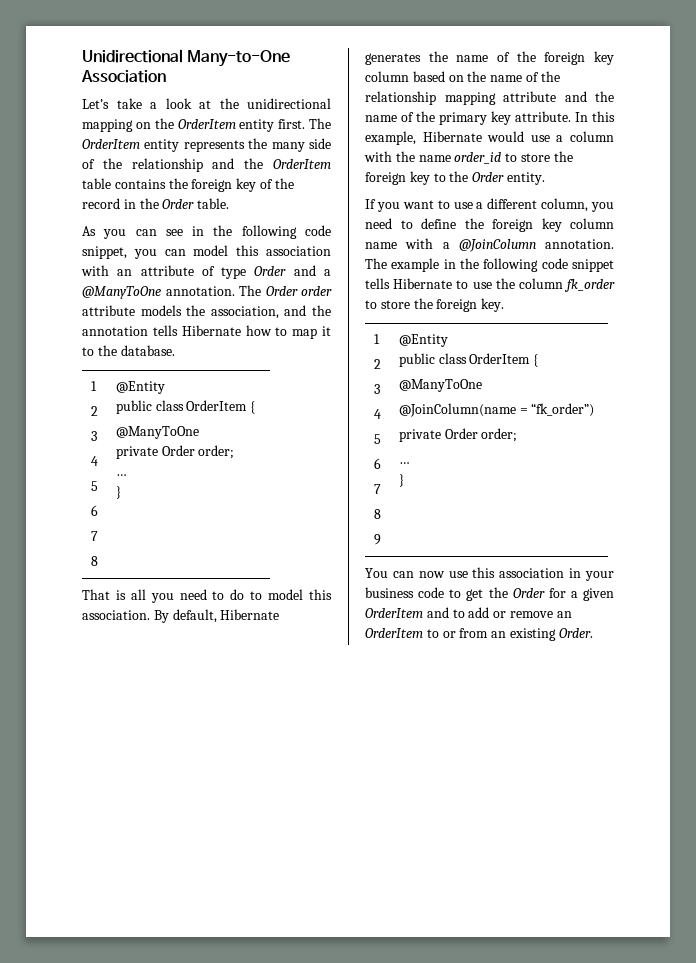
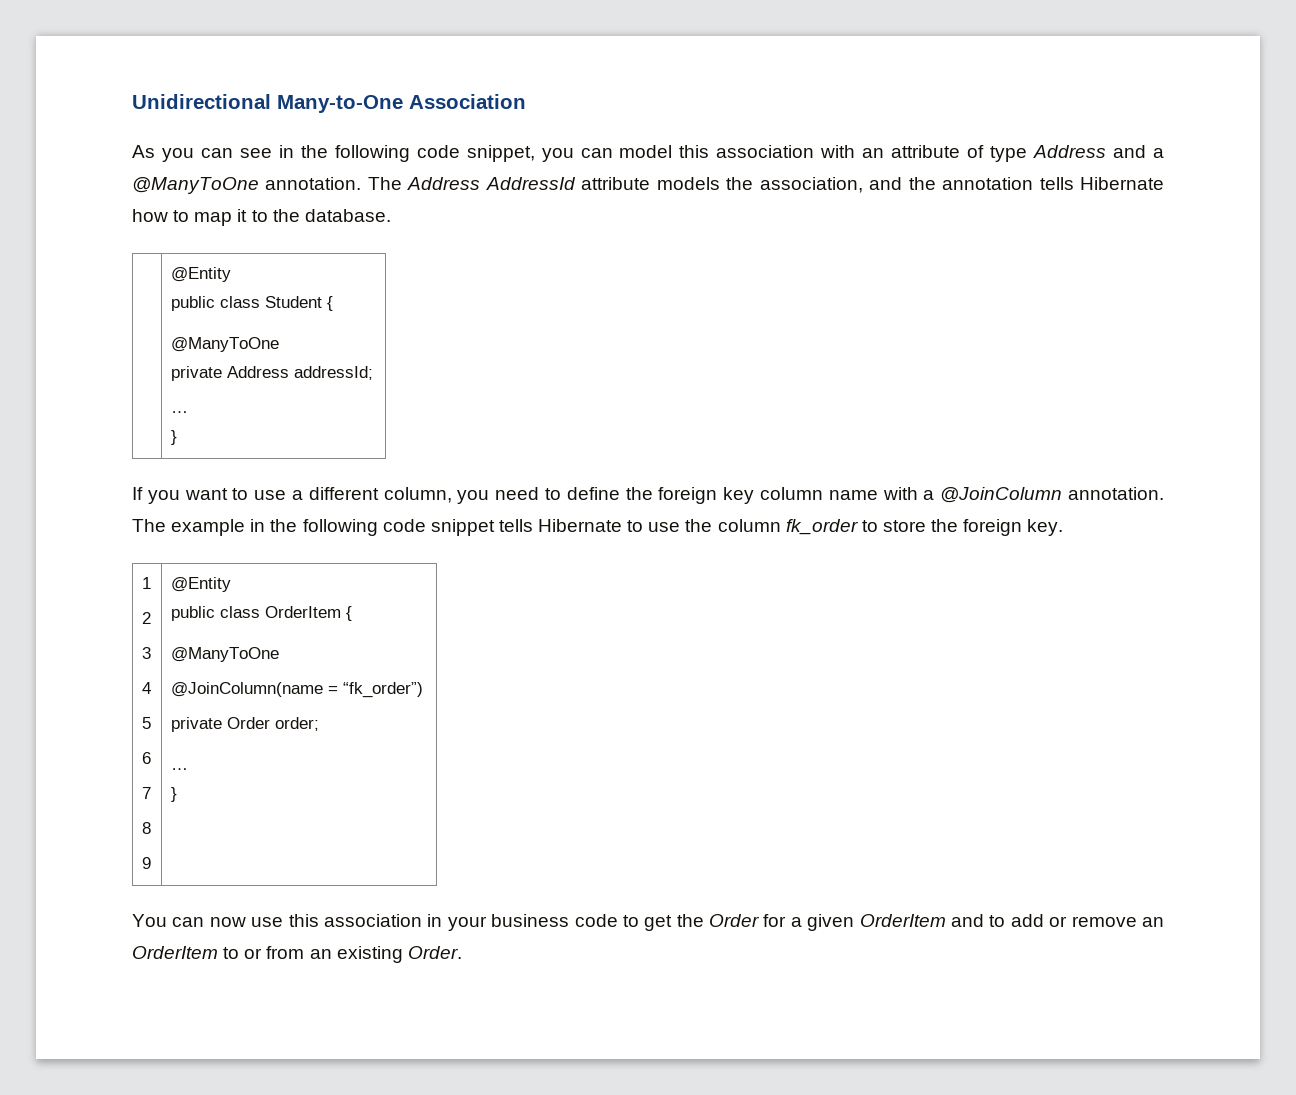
[82,98,331,109] [82,118,331,132] [82,138,331,152] [82,158,331,172] [82,178,294,192] [82,198,230,209] // Let’s take a look at the unidirectional mapping on the OrderItem entity first. The OrderItem entity represents the many side of the relationship and the OrderItem table contains the foreign key of the record in the Order table. -> (526, 101) none
[254,266,287,276] Order -> [1033,145,1107,158] Address
[265,286,332,296] Order order -> [407,177,576,190] Address AddressId
[90,381,97,391] [90,406,98,416] [90,431,97,441] [90,456,98,466] [90,481,98,491] [90,505,98,516] [90,531,98,541] [90,556,98,566] [115,381,165,394] [115,400,248,414] 1 // 2 // 3 // 4 // 5 // 6 // 7 // 8 | @Entity // public class OrderItem -> [170,267,231,282] [170,296,322,311] | @Entity // public class Student
[161,445,235,459] [115,474,127,476] [115,486,121,499] [82,589,332,603] [82,609,280,623] [365,51,614,65] [365,71,560,82] [365,91,614,105] [365,111,615,125] [365,131,614,145] [364,151,573,164] [365,171,545,185] Order order; // … // } // That is all you need to do to model this association. By default, Hibernate generates the name of the foreign key column based on the name of the relationship mapping attribute and the name of the primary key attribute. In this example, Hibernate would use a column with the name order_id to store the foreign key to the Order entity. -> [226,366,373,380] [170,411,188,413] [170,430,177,445] Address addressId; // … // }

